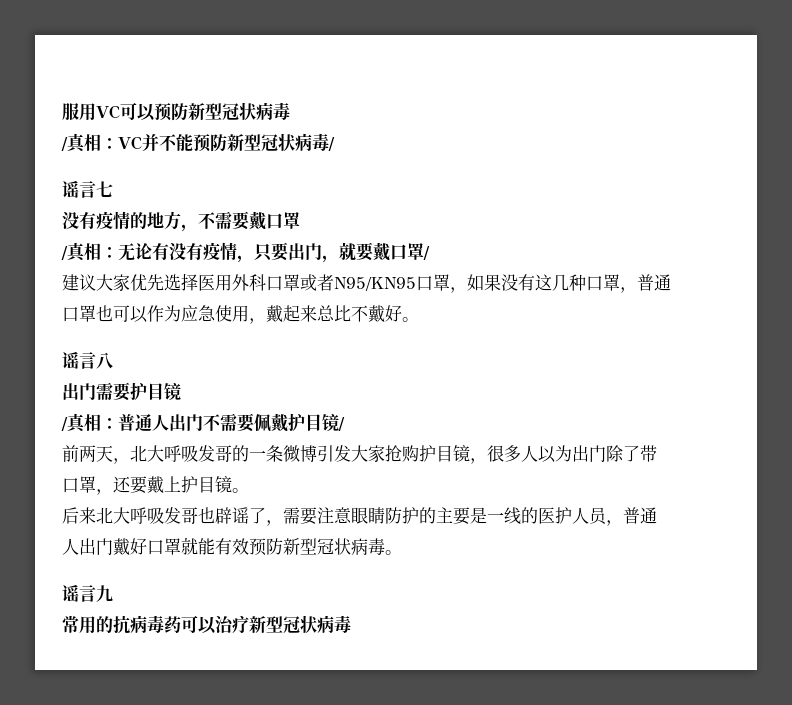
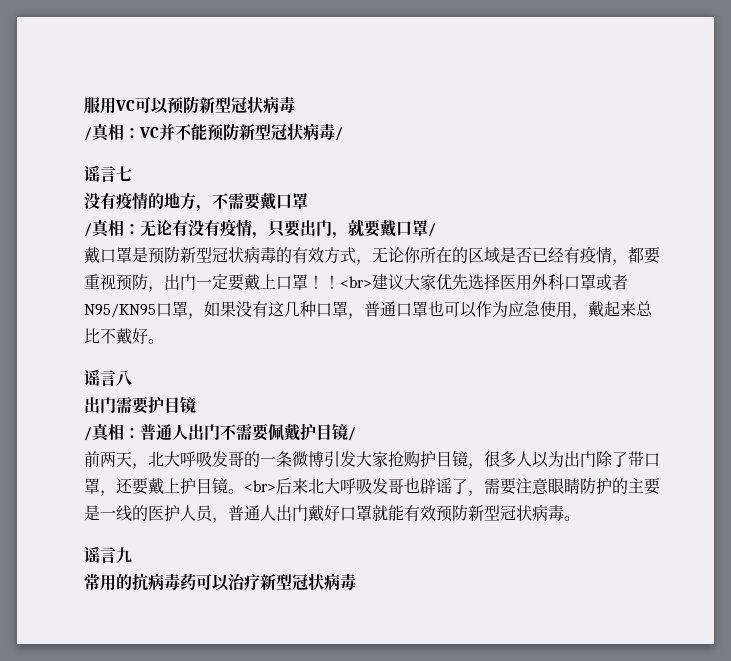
(430, 253) none -> [84,246,660,265] [84,273,372,292] 戴口罩是预防新型冠状病毒的有效方式，无论你所在的区域是否已经有疫情，都要重视预防，出门一定要戴上口罩！！<br>
(249, 490) // -> [244,480,276,492] <br>

